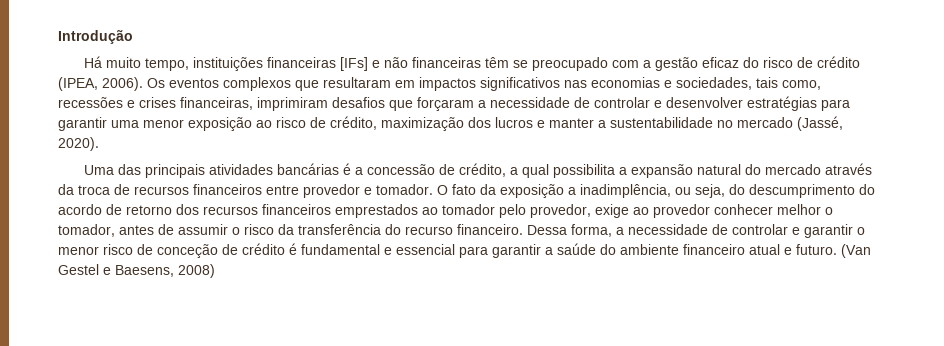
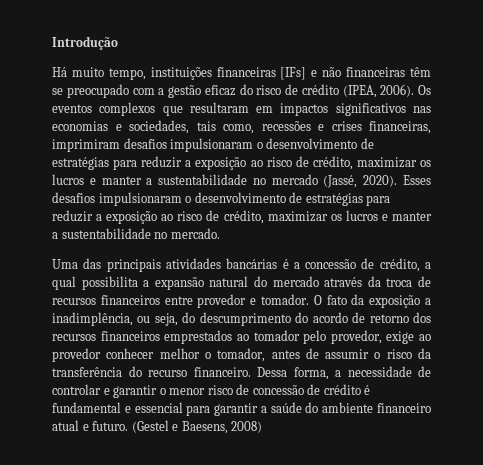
[389,96,850,111] [58,116,491,131] que forçaram a necessidade de controlar e desenvolver estratégias para garantir uma menor exposição ao risco de crédito, maximização dos -> [170,138,374,152] [52,156,431,170] impulsionaram o desenvolvimento de estratégias para reduzir a exposição ao risco de crédito, maximizar os
(99, 144) none -> [403,175,431,185] [52,192,391,206] [52,210,432,224] [52,228,220,239] Esses desafios impulsionaram o desenvolvimento de estratégias para reduzir a exposição ao risco de crédito, maximizar os lucros e manter a sustentabilidade no mercado.
[157,244,218,258] conceção -> [252,385,304,395] concessão
[841,244,871,258] [58,264,99,275] (Van Gestel -> [131,420,169,433] (Gestel

